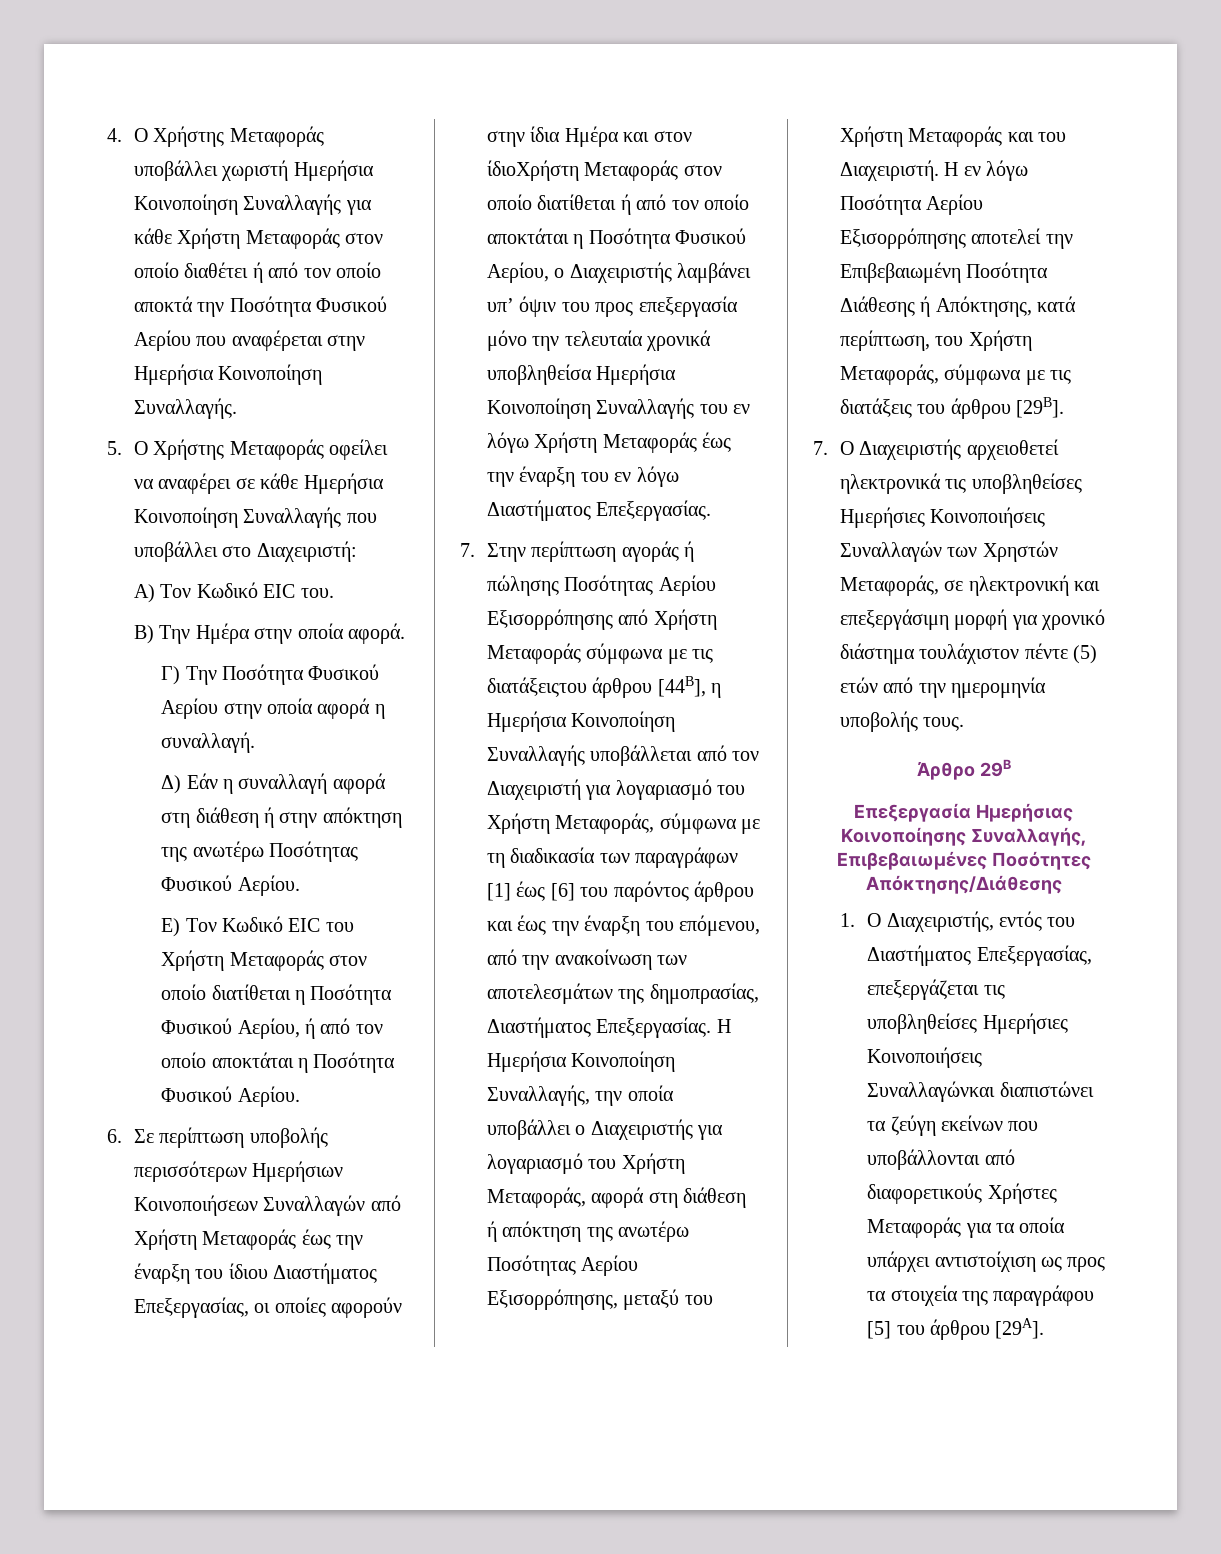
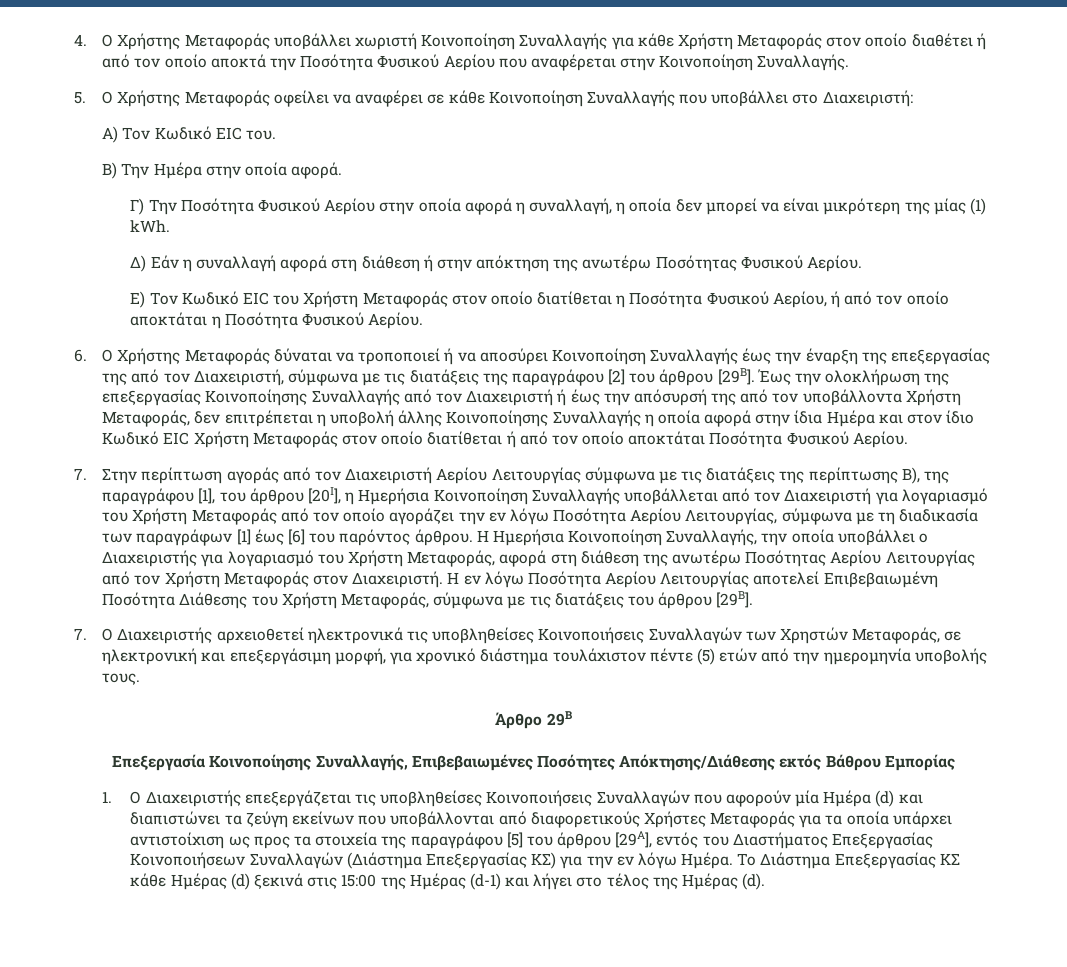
[293,160,374,181] Ημερήσια -> (417, 41) none
[134,364,215,385] Ημερήσια -> (656, 64) none
[303,473,384,494] Ημερήσια -> (485, 97) none
[161,732,256,753] συναλλαγή. -> [529,198,986,215] [130,220,171,232] συναλλαγή, η οποία δεν μπορεί να είναι μικρότερη της μίας (1) kWh.
[134,1127,328,1148] [134,1161,344,1182] [134,1195,401,1216] [134,1229,364,1250] [134,1263,378,1284] [134,1297,403,1318] Σε περίπτωση υποβολής περισσότερων Ημερήσιων Κοινοποιήσεων Συναλλαγών από Χρήστη Μεταφοράς έως την έναρξη του ίδιου Διαστήματος Επεξεργασίας, οι οποίες αφορούν -> [102,348,990,365] [102,368,950,386] [102,389,961,406] [102,410,752,427] Ο Χρήστης Μεταφοράς δύναται να τροποποιεί ή να αποσύρει Κοινοποίηση Συναλλαγής έως την έναρξη της επεξεργασίας της από τον Διαχειριστή, σύμφωνα με τις διατάξεις της παραγράφου [2] του άρθρου [29Β]. Έως την ολοκλήρωση της επεξεργασίας Κοινοποίησης Συναλλαγής από τον Διαχειριστή ή έως την απόσυρσή της από τον υποβάλλοντα Χρήστη Μεταφοράς, δεν επιτρέπεται η υποβολή άλλης Κοινοποίησης Συναλλαγής η οποία αφορά
[487,160,580,181] ίδιοΧρήστη -> [946,410,975,424] [102,431,249,448] ίδιο Κωδικό EIC Χρήστη
[573,228,747,249] [487,262,752,283] [487,296,738,317] [487,330,712,351] [487,364,677,385] [487,398,751,419] [487,432,732,453] [487,466,679,487] [487,500,712,521] [460,541,695,562] [487,575,716,596] [487,609,717,630] [487,643,714,664] [487,676,706,698] η Ποσότητα Φυσικού Αερίου, ο Διαχειριστής λαμβάνει υπ’ όψιν του προς επεξεργασία μόνο την τελευταία χρονικά υποβληθείσα Ημερήσια Κοινοποίηση Συναλλαγής του εν λόγω Χρήστη Μεταφοράς έως την έναρξη του εν λόγω Διαστήματος Επεξεργασίας. // 7. Στην περίπτωση αγοράς ή πώλησης Ποσότητας Αερίου Εξισορρόπησης από Χρήστη Μεταφοράς σύμφωνα με τις διατάξειςτου άρθρου [44Β], -> [709,431,908,448] [74,467,949,484] [102,487,341,505] Ποσότητα Φυσικού Αερίου. // 7. Στην περίπτωση αγοράς από τον Διαχειριστή Αερίου Λειτουργίας σύμφωνα με τις διατάξεις της περίπτωσης Β), της παραγράφου [1], του άρθρου [20Ι],
[555,813,655,834] Μεταφοράς, -> [191,508,778,525] Μεταφοράς από τον οποίο αγοράζει την εν λόγω Ποσότητα Αερίου Λειτουργίας,
[694,881,755,902] [487,915,761,936] [487,949,688,970] [487,983,759,1004] [487,1017,712,1038] άρθρου και έως την έναρξη του επόμενου, από την ανακοίνωση των αποτελεσμάτων της δημοπρασίας, Διαστήματος Επεξεργασίας. -> [414,529,473,546] άρθρου.
[487,1221,582,1242] ή απόκτηση -> (639, 558) none
[487,1289,713,1310] [840,126,1067,147] Εξισορρόπησης, μεταξύ του Χρήστη Μεταφοράς και του -> [885,550,975,567] [102,571,348,588] Λειτουργίας από τον Χρήστη Μεταφοράς στον
[840,228,1073,249] [840,262,1049,283] [840,296,1077,317] [840,330,931,351] Εξισορρόπησης αποτελεί την Επιβεβαιωμένη Ποσότητα Διάθεσης ή Απόκτησης, κατά περίπτωση, -> [660,571,938,588] [102,592,248,609] Λειτουργίας αποτελεί Επιβεβαιωμένη Ποσότητα Διάθεσης
[840,507,926,528] Ημερήσιες -> (535, 635) none
[954,609,1008,630] μορφή -> [334,648,386,665] μορφή,
[975,803,1073,822] Ημερήσιας -> (206, 762) none
(1062, 884) none -> [779,754,955,771] εκτός Βάθρου Εμπορίας
[886,911,1076,932] [867,945,1092,966] [867,979,1005,1000] [867,1013,1068,1034] [867,1047,983,1068] [867,1081,996,1102] Διαχειριστής, εντός του Διαστήματος Επεξεργασίας, επεξεργάζεται τις υποβληθείσες Ημερήσιες Κοινοποιήσεις Συναλλαγώνκαι -> [145,790,923,807] Διαχειριστής επεξεργάζεται τις υποβληθείσες Κοινοποιήσεις Συναλλαγών που αφορούν μία Ημέρα (d) και
[995,1318,1045,1339] [29Α]. -> [615,831,934,849] [130,852,960,869] [130,873,766,890] [29Α], εντός του Διαστήματος Επεξεργασίας Κοινοποιήσεων Συναλλαγών (Διάστημα Επεξεργασίας ΚΣ) για την εν λόγω Ημέρα. Το Διάστημα Επεξεργασίας ΚΣ κάθε Ημέρας (d) ξεκινά στις 15:00 της Ημέρας (d-1) και λήγει στο τέλος της Ημέρας (d).

